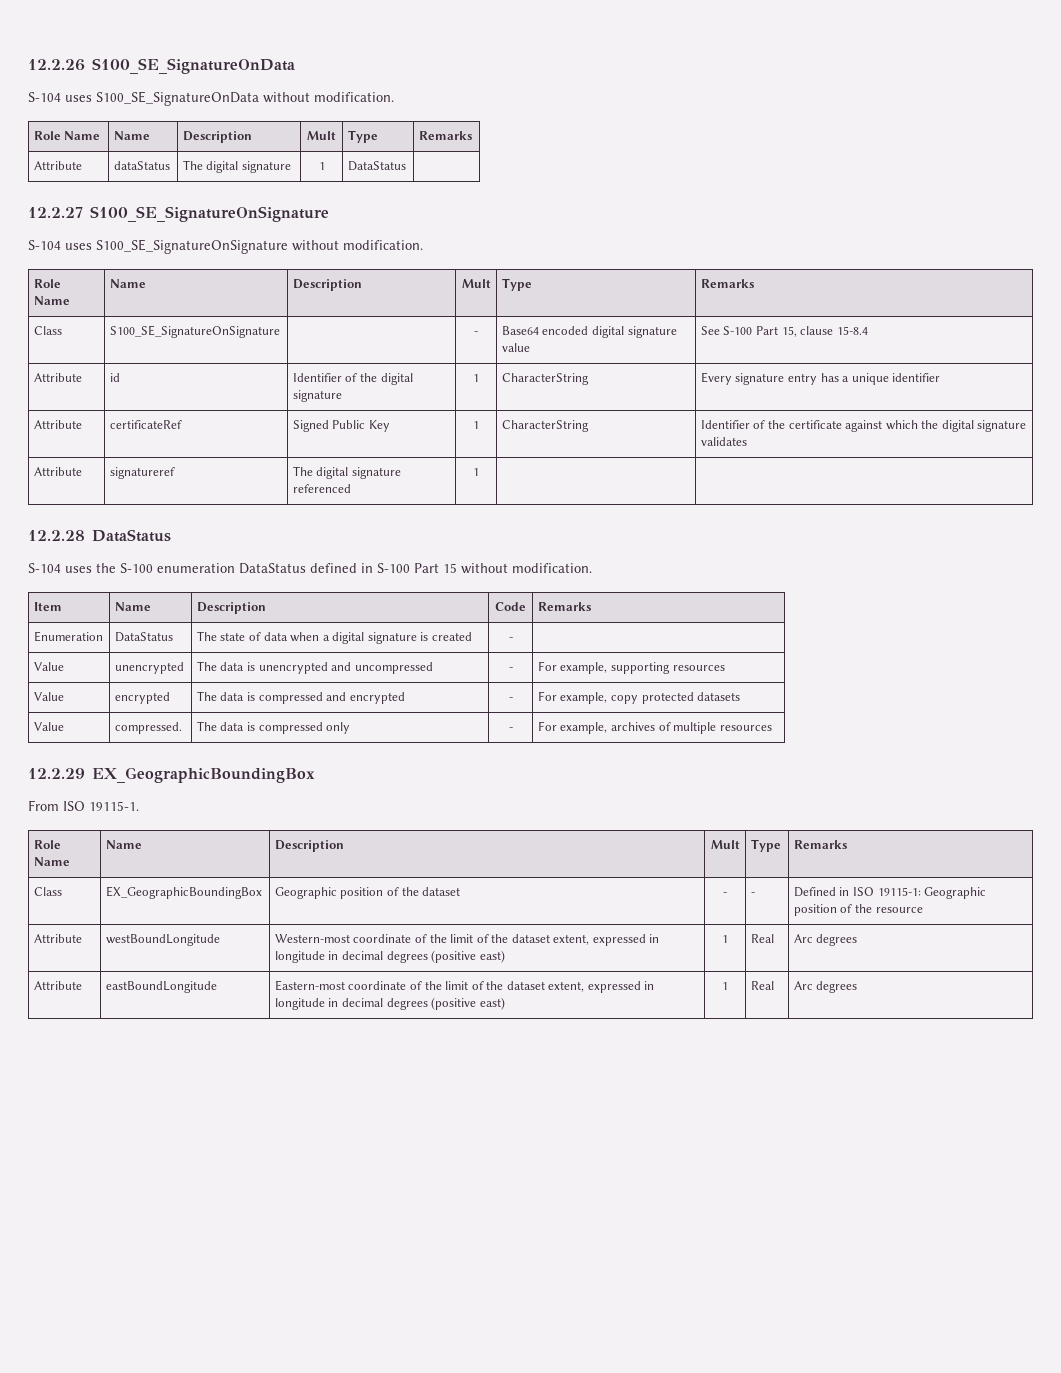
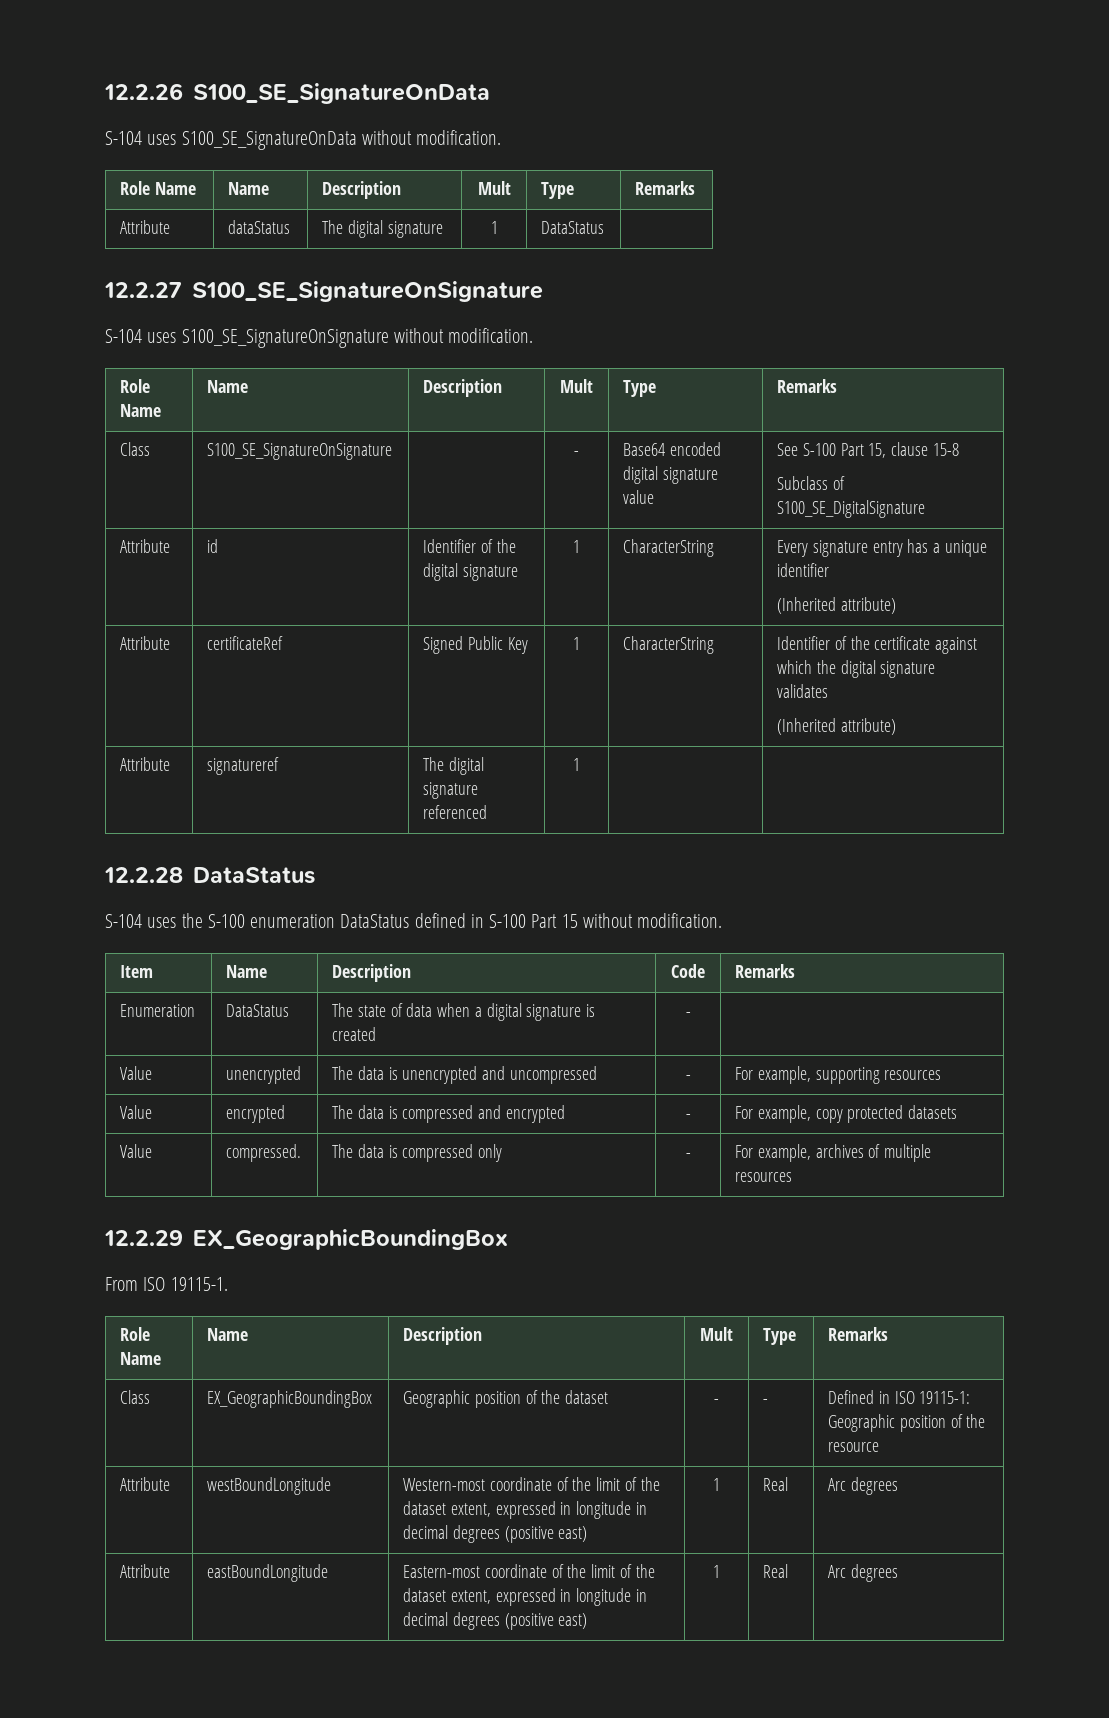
[836,326,868,335] 15-8.4 -> [932,443,959,456] [777,476,845,490] [777,500,926,518] 15-8 // Subclass of S100_SE_DigitalSignature
(941, 377) none -> [777,597,896,614] // (Inherited attribute)
(747, 441) none -> [777,718,896,735] // (Inherited attribute)

